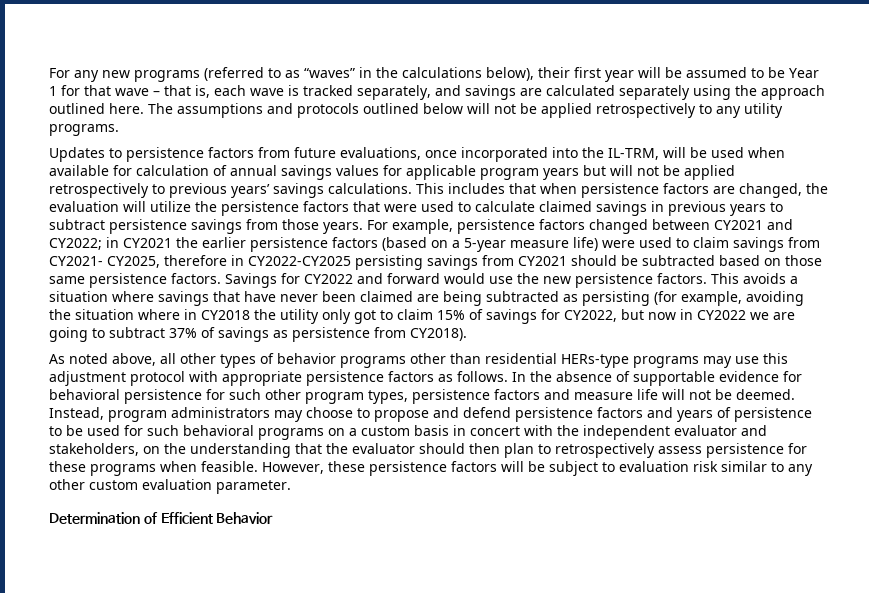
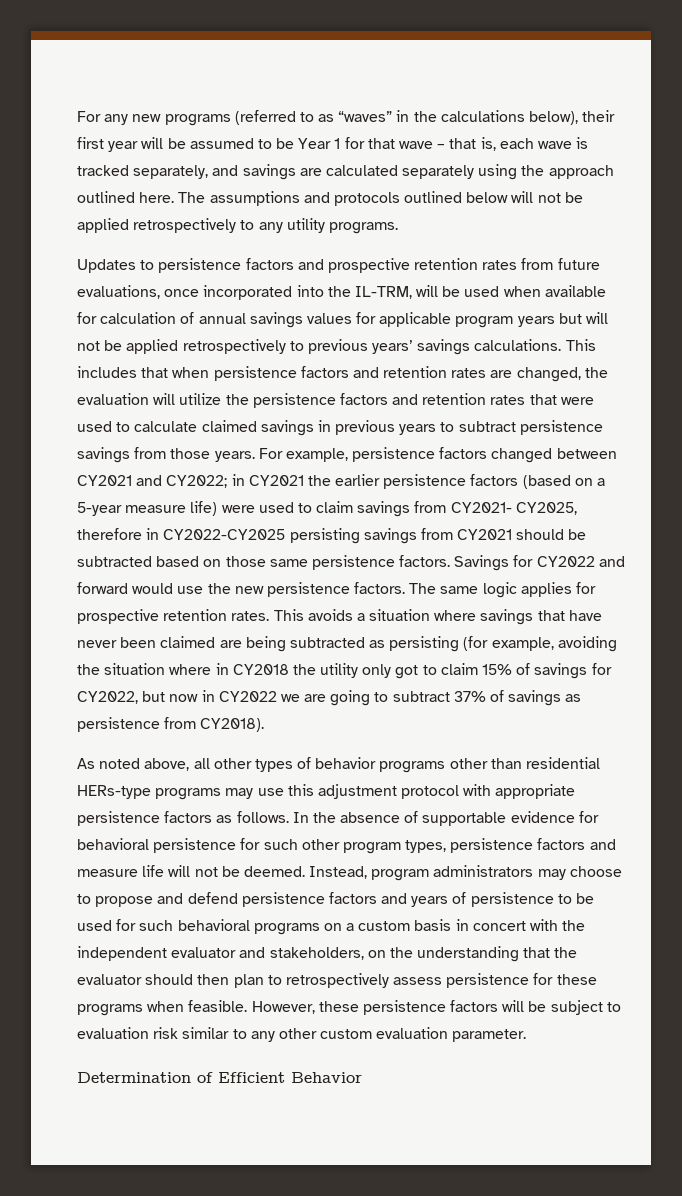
(254, 152) none -> [297,258,518,273] and prospective retention rates
(709, 188) none -> [352,366,487,378] and retention rates
(349, 206) none -> [392,393,526,405] and retention rates
(707, 278) none -> [409,582,597,598] [77,609,270,624] The same logic applies for prospective retention rates.

